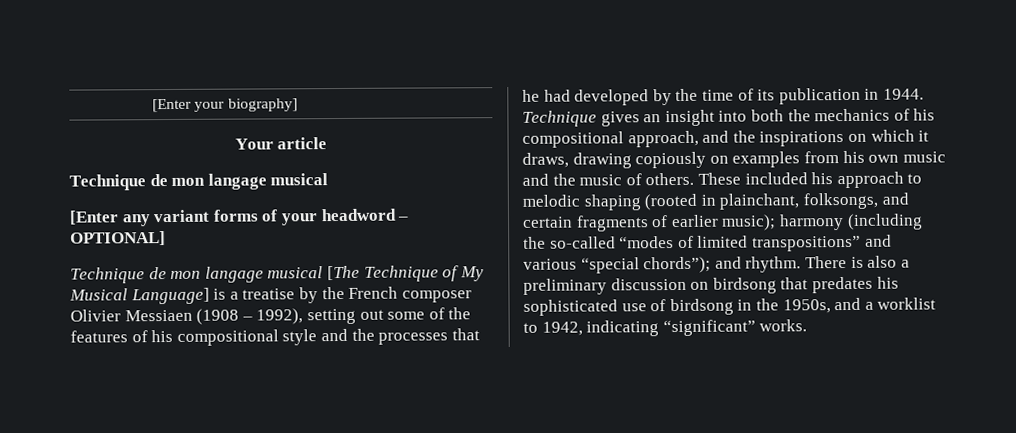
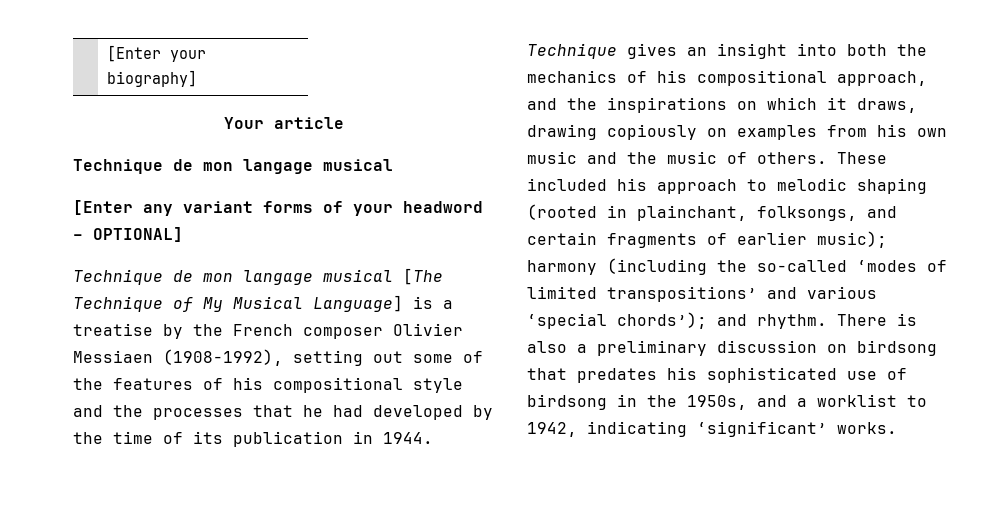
[196,308,304,325] (1908 – 1992), -> [163,349,283,366] (1908-1992),
[619,236,675,249] “modes -> [857,260,917,272] ‘modes
[751,235,861,252] transpositions” -> [607,286,757,302] transpositions’
[580,256,712,274] “special chords”); -> [527,312,707,329] ‘special chords’);
[662,319,756,337] “significant” -> [697,421,827,437] ‘significant’

